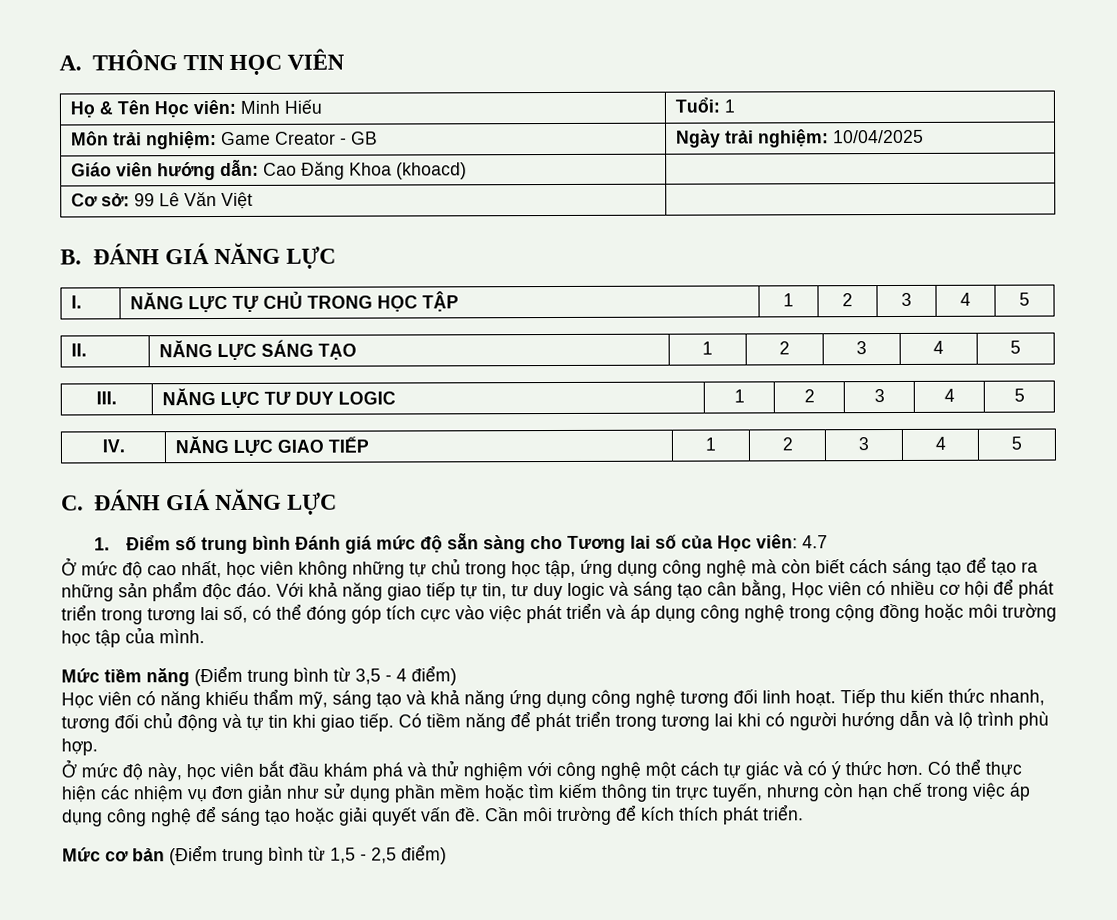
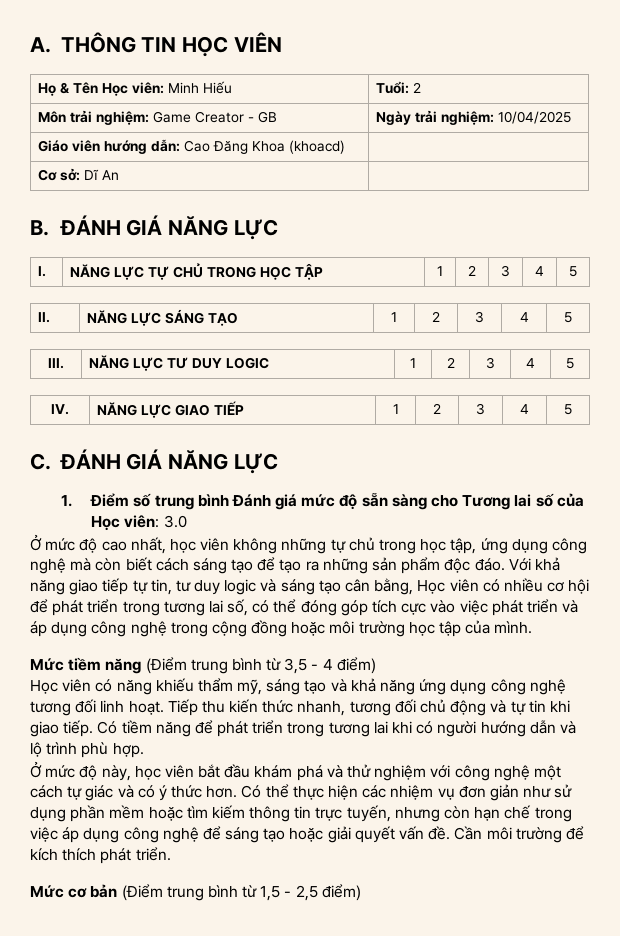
[724,99,736,113] 1 -> [412,82,421,93] 2
[134,191,254,209] 99 Lê Văn Việt -> [83,169,119,180] Dĩ An
[802,535,829,549] 4.7 -> [163,515,187,528] 3.0

